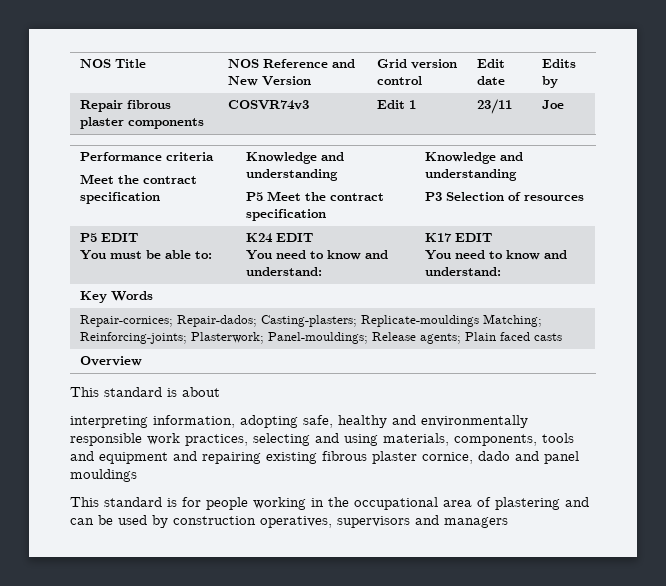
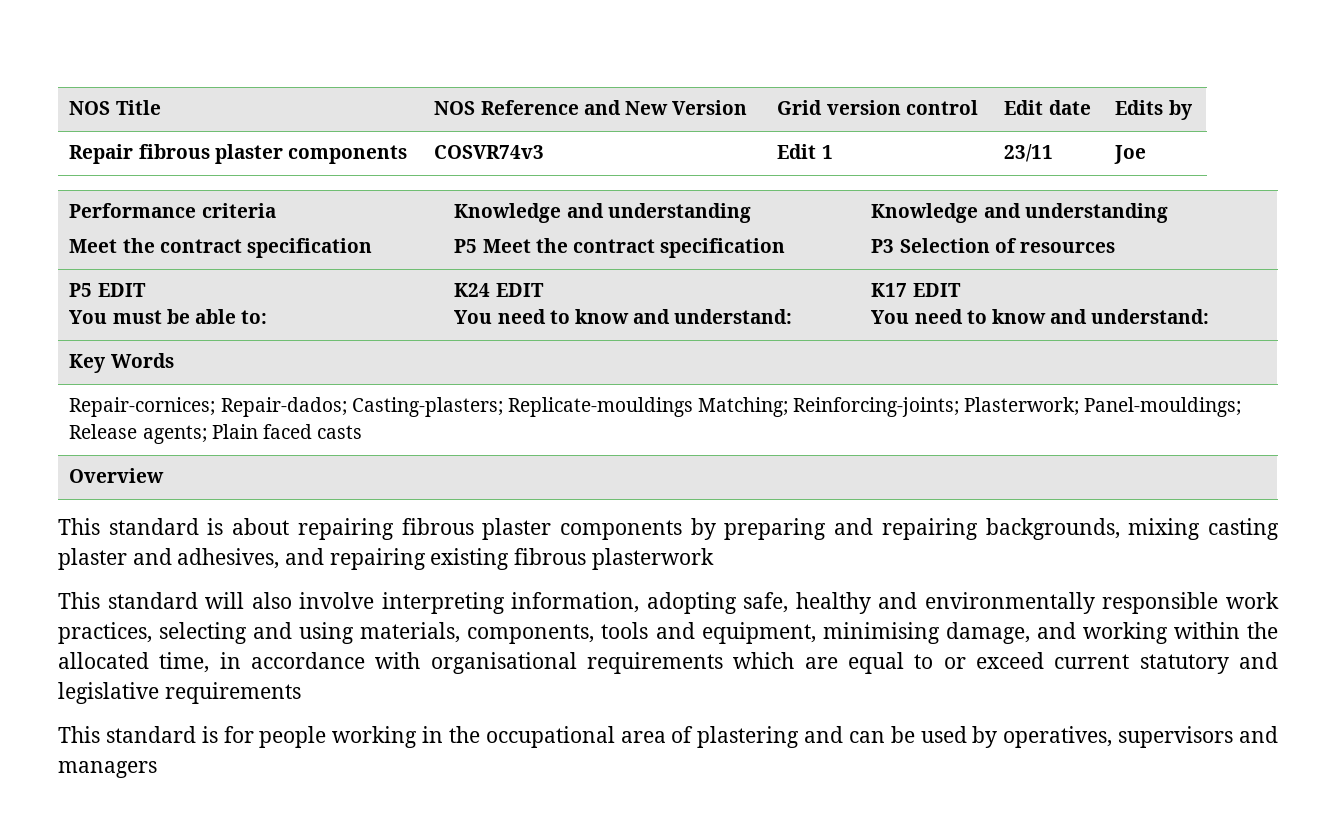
(220, 392) // -> [297,518,1279,540] [58,548,714,570] [58,592,375,609] repairing fibrous plaster components by preparing and repairing backgrounds, mixing casting plaster and adhesives, and repairing existing fibrous plasterwork // This standard will also involve
[99,451,579,464] [70,469,137,482] equipment and repairing existing fibrous plaster cornice, dado and panel mouldings -> [701,622,1278,644] [58,652,1278,674] [58,682,301,704] equipment, minimising damage, and working within the allocated time, in accordance with organisational requirements which are equal to or exceed current statutory and legislative requirements
[173,516,256,525] construction -> (998, 737) none

